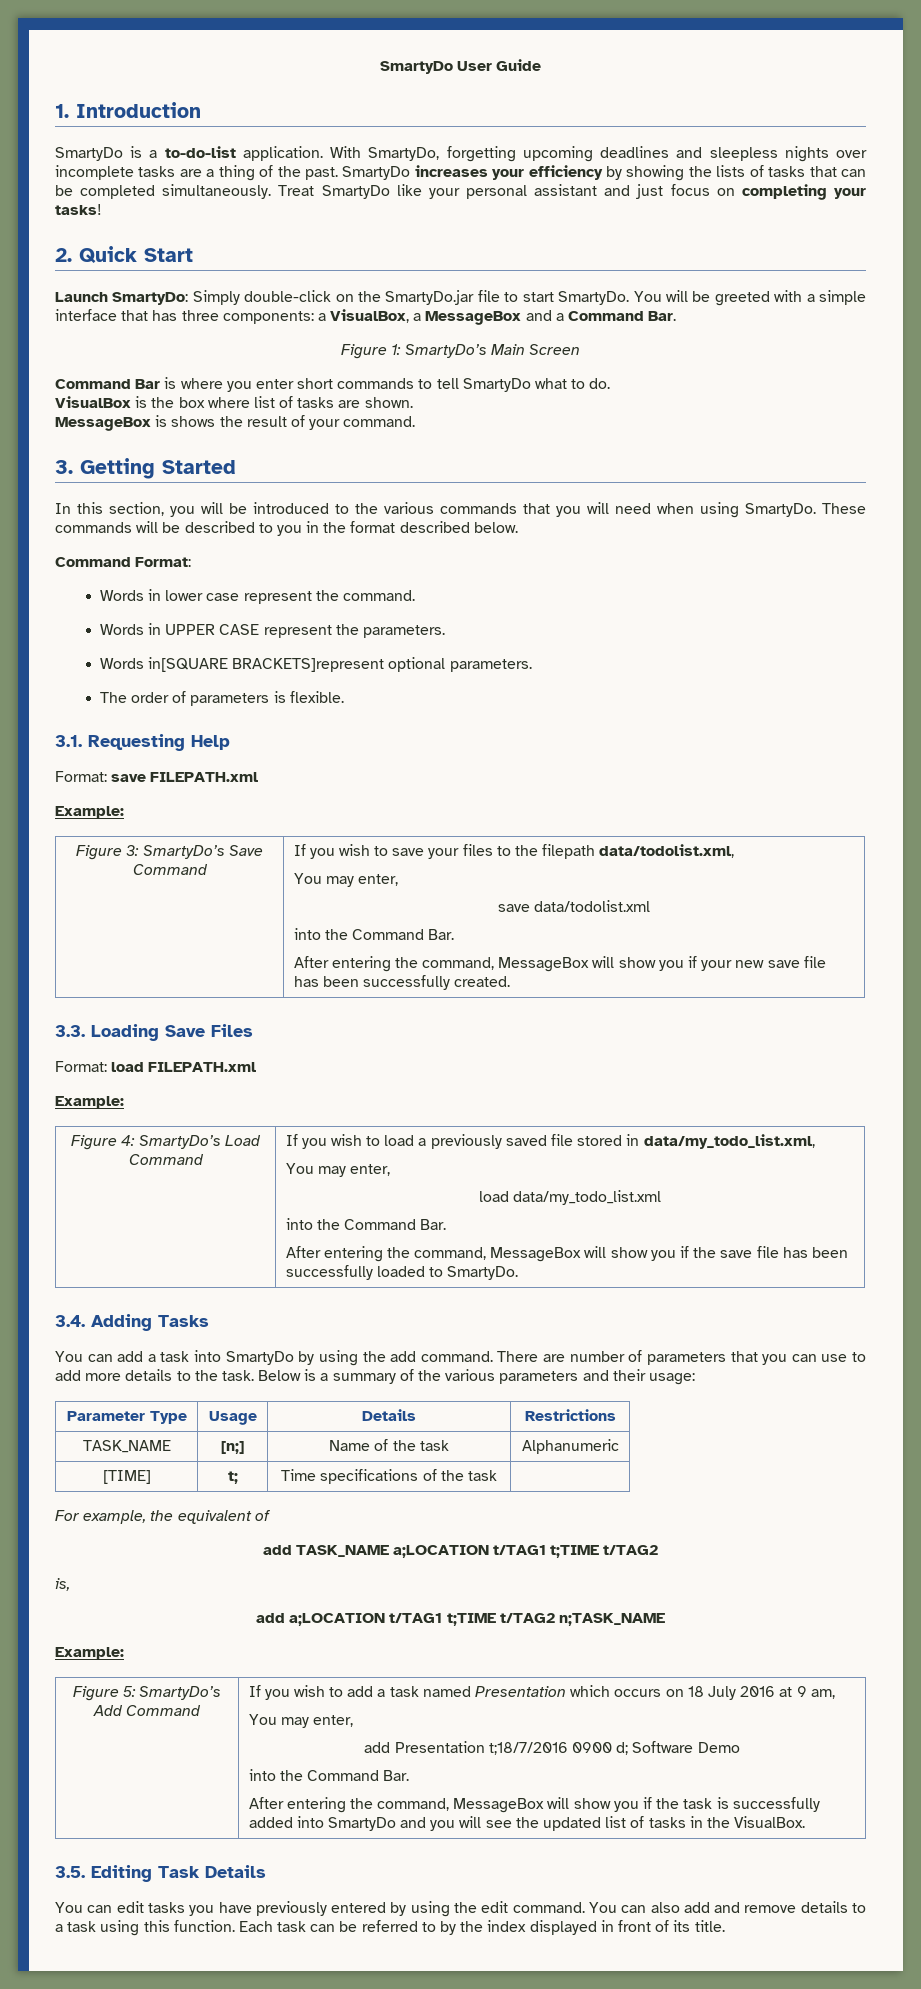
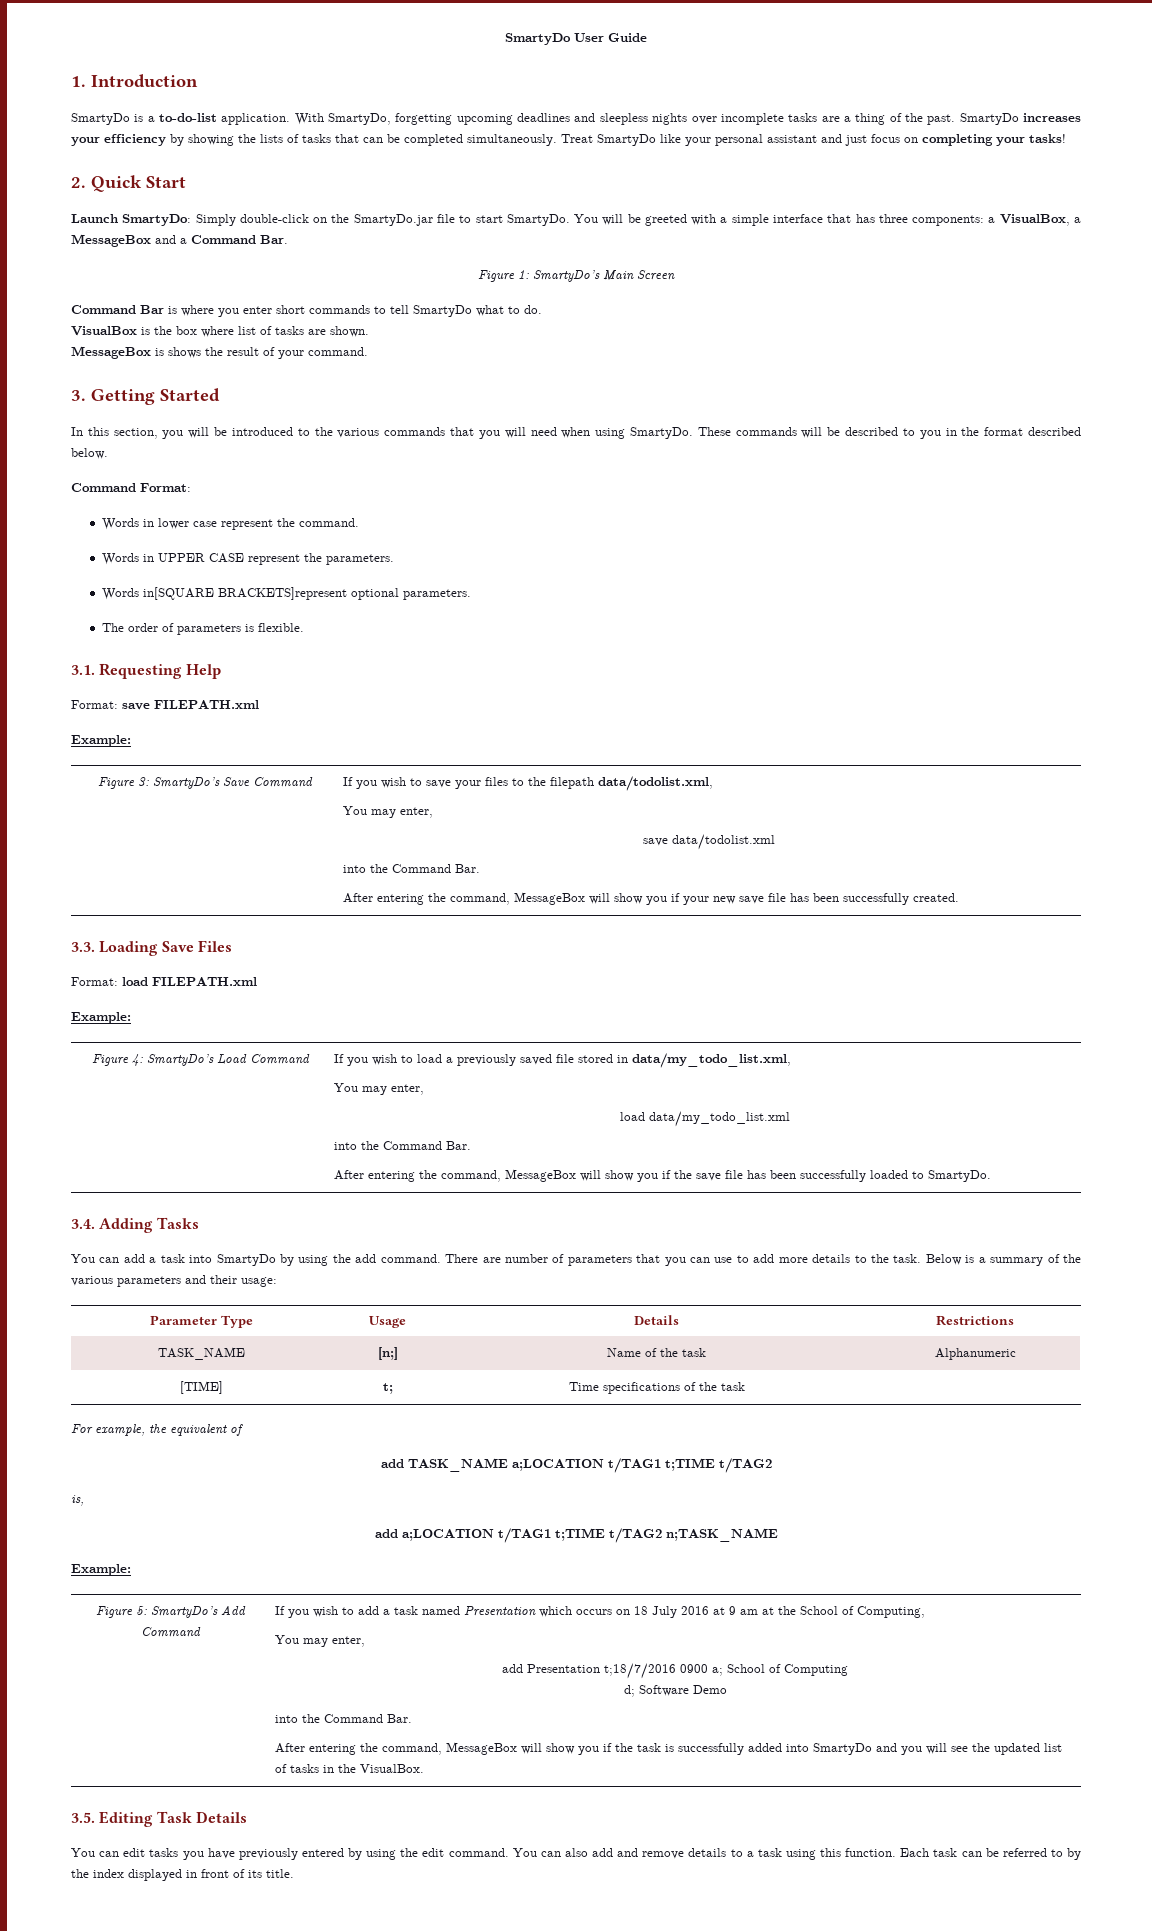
[810,1689,835,1699] am, -> [740,1606,926,1618] am at the School of Computing,
(612, 1747) none -> [712,1664,848,1676] a; School of Computing //

